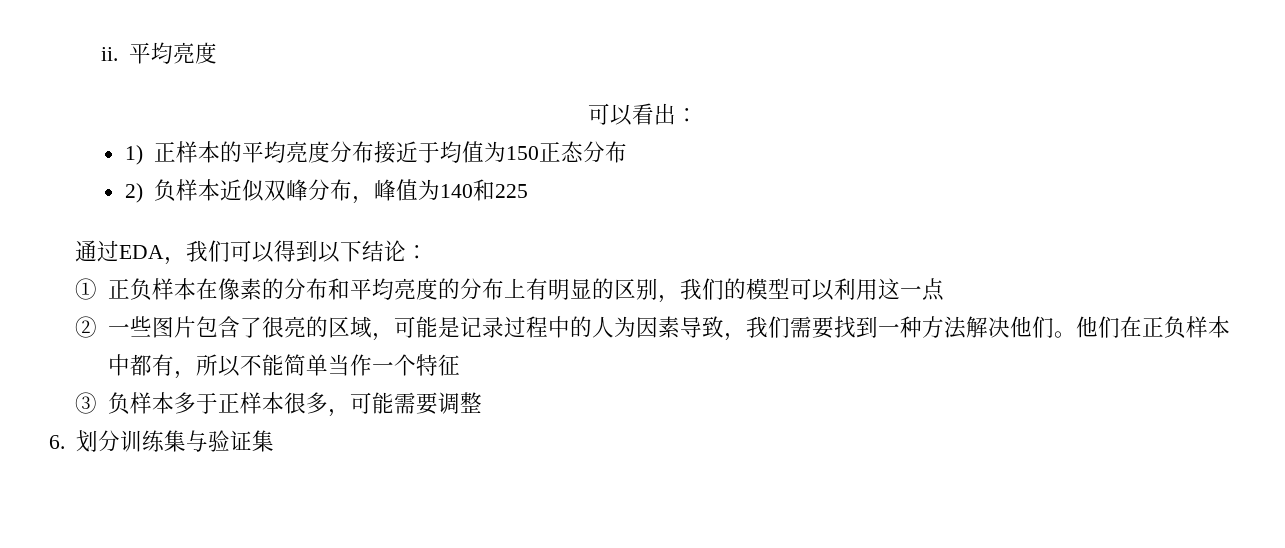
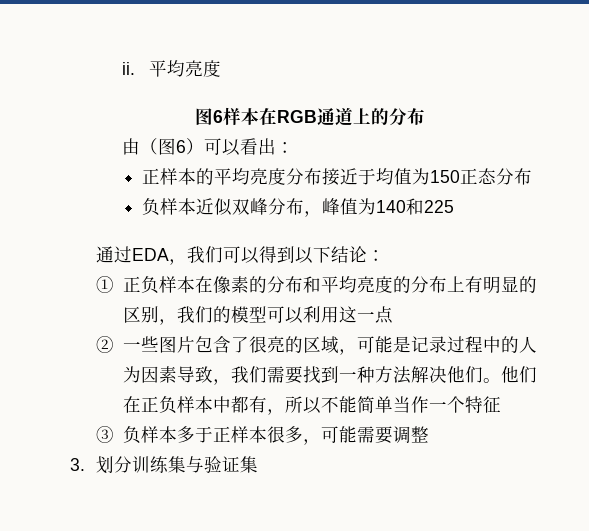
(217, 53) none -> [195,107,425,126] [122,138,205,155] 图6样本在RGB通道上的分布 // 由（图6）
[124,145,143,165] 1) -> (295, 147) none
[124,183,143,203] 2) -> (532, 176) none
[49,435,65,449] 6. -> [70,458,85,471] 3.

